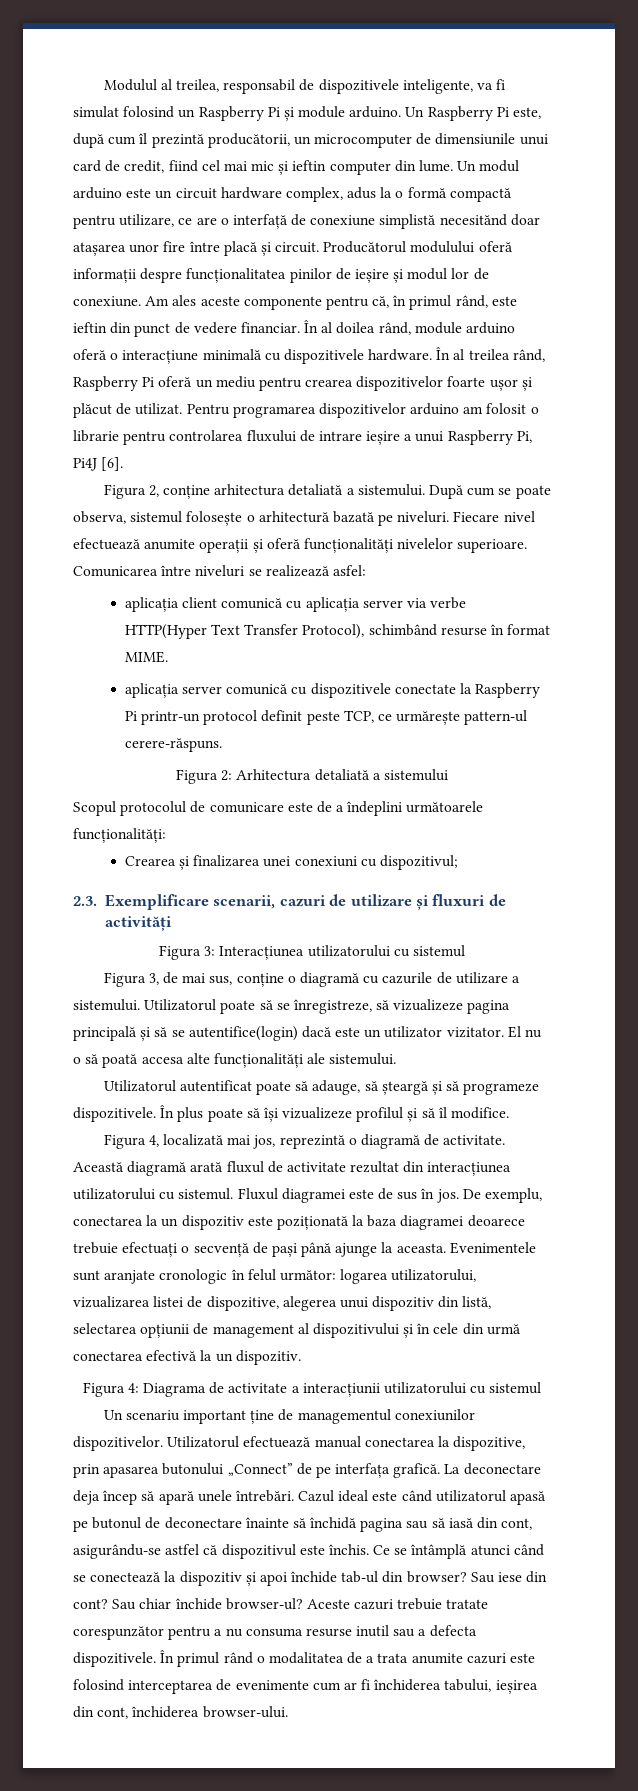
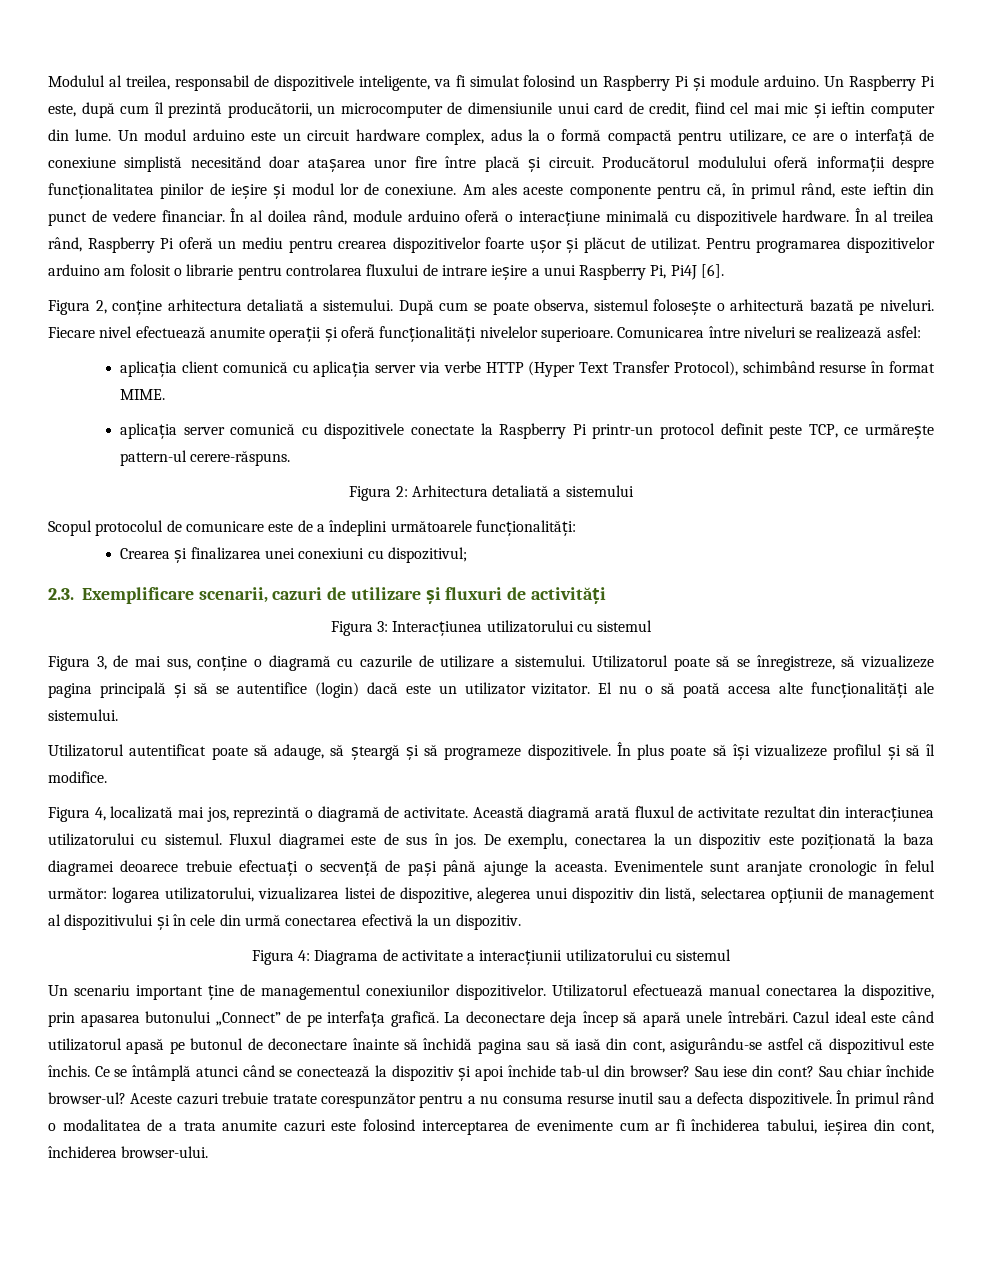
[124,624,207,639] HTTP(Hyper -> [485,361,576,377] HTTP (Hyper
[188,1026,298,1041] autentifice(login) -> [236,682,359,698] autentifice (login)

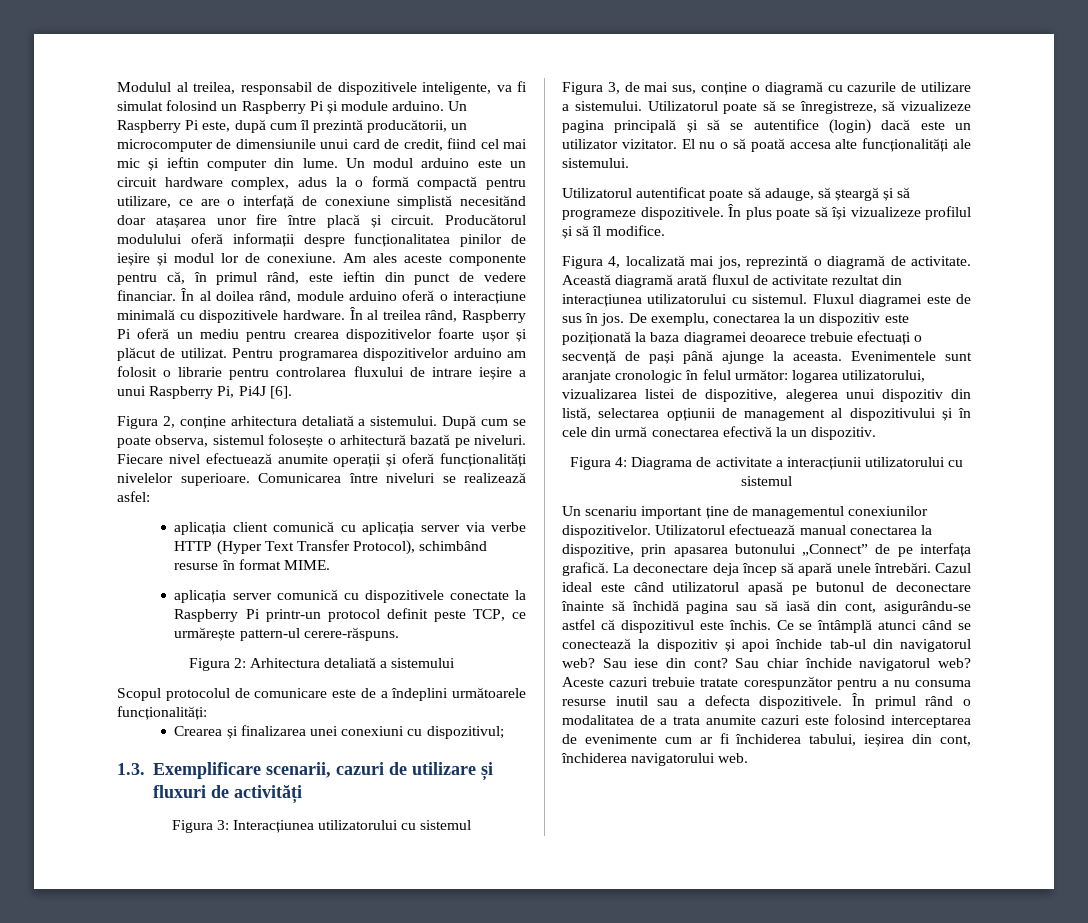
[48,588,74,600] 2.3. -> [117,763,145,775] 1.3.
[629,1065,690,1077] browser? -> [900,639,971,652] [562,658,595,668] navigatorul web?
[48,1092,126,1104] browser-ul? -> [859,658,971,671] navigatorul web?
[121,1146,209,1158] browser-ului. -> [631,753,749,766] navigatorului web.

